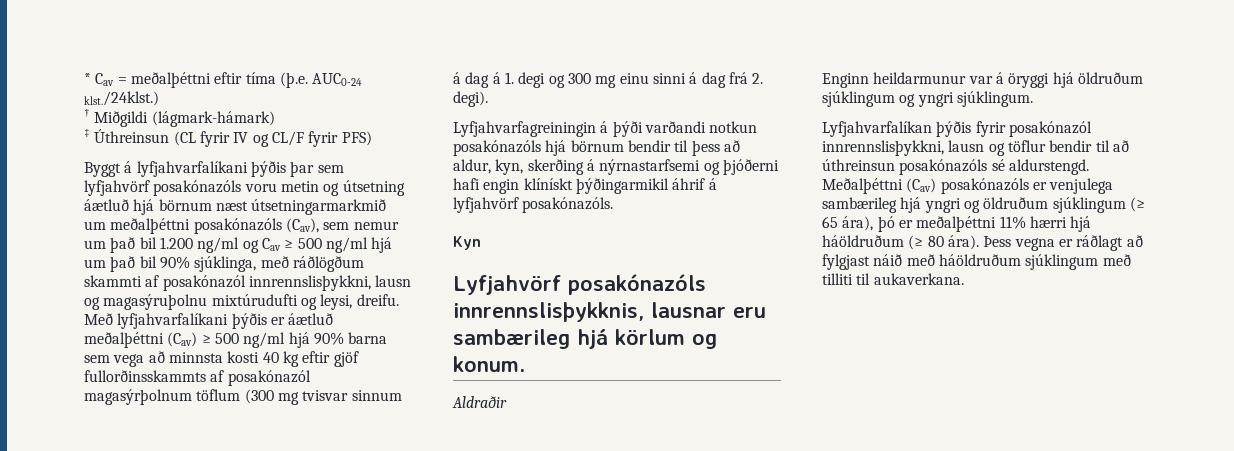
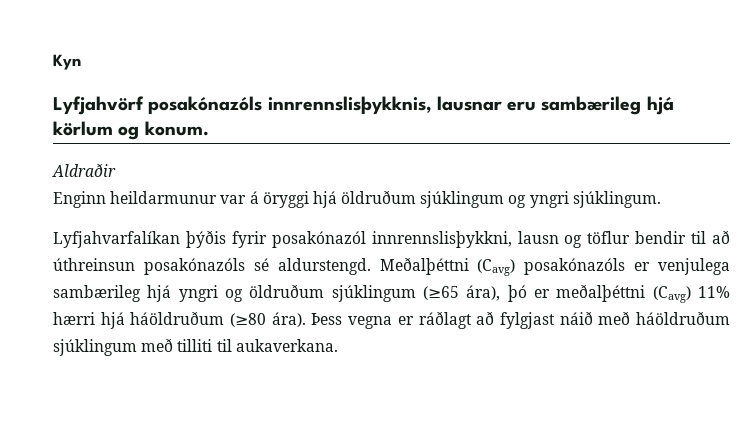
[84,72,363,88] [84,91,159,106] [84,109,275,127] [84,129,372,147] [84,161,344,177] [84,180,405,196] [84,199,387,215] [84,218,399,234] [84,237,393,253] [84,256,364,272] [84,275,412,291] [84,294,399,310] [84,313,334,329] [84,332,388,348] [84,351,359,367] [84,370,311,386] [84,389,402,405] [453,72,764,88] [453,91,488,107] [453,121,758,137] [453,140,740,156] [453,159,779,175] [453,178,717,194] [453,197,614,213] * Cav = meðalþéttni eftir tíma (þ.e. AUC0-24 klst./24klst.) // † Miðgildi (lágmark-hámark) // ‡ Úthreinsun (CL fyrir IV og CL/F fyrir PFS) // Byggt á lyfjahvarfalíkani þýðis þar sem lyfjahvörf posakónazóls voru metin og útsetning áætluð hjá börnum næst útsetningarmarkmið um meðalþéttni posakónazóls (Cav), sem nemur um það bil 1.200 ng/ml og Cav ≥ 500 ng/ml hjá um það bil 90% sjúklinga, með ráðlögðum skammti af posakónazól innrennslisþykkni, lausn og magasýruþolnu mixtúrudufti og leysi, dreifu. Með lyfjahvarfalíkani þýðis er áætluð meðalþéttni (Cav) ≥ 500 ng/ml hjá 90% barna sem vega að minnsta kosti 40 kg eftir gjöf fullorðinsskammts af posakónazól magasýrþolnum töflum (300 mg tvisvar sinnum á dag á 1. degi og 300 mg einu sinni á dag frá 2. degi). // Lyfjahvarfagreiningin á þýði varðandi notkun posakónazóls hjá börnum bendir til þess að aldur, kyn, skerðing á nýrnastarfsemi og þjóðerni hafi engin klínískt þýðingarmikil áhrif á lyfjahvörf posakónazóls. // -> (53, 62) none
[906,178,937,193] (Cav) -> [477,259,516,276] (Cavg)
[1129,197,1145,212] [822,216,838,228] (≥ 65 -> [423,286,459,300] (≥65
(997, 224) none -> [652,286,691,303] (Cavg)
[908,235,944,250] (≥ 80 -> [230,313,267,327] (≥80

